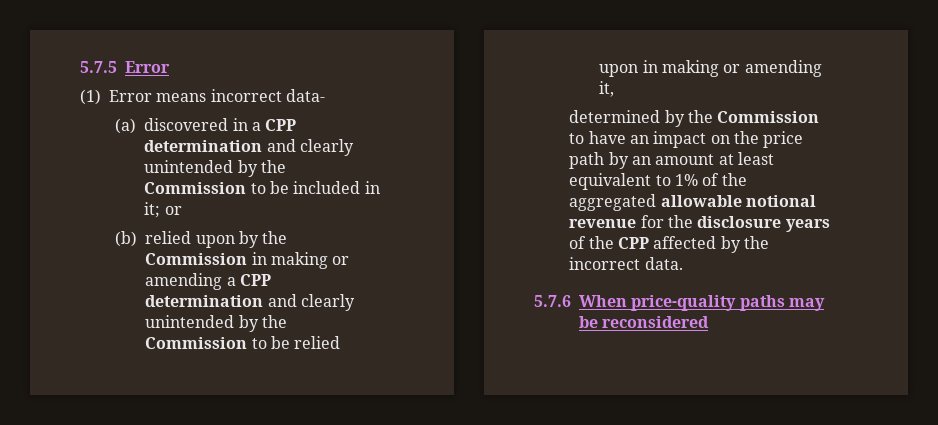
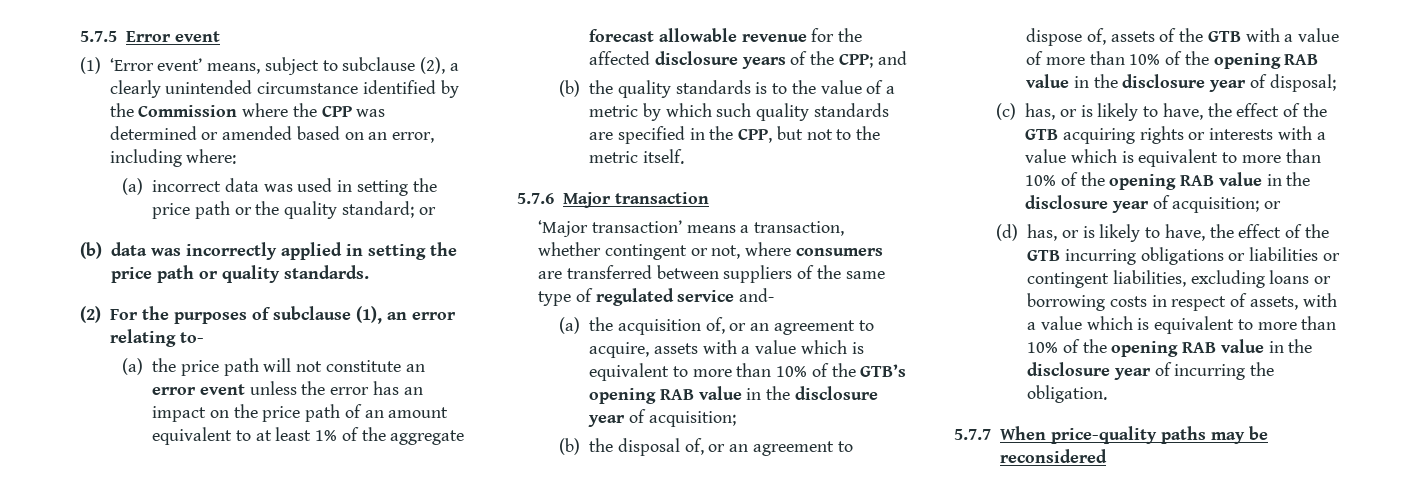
(170, 67) none -> [174,31,220,42] event
[109,89,325,102] [115,118,297,134] [144,139,354,156] [144,160,286,177] [144,181,380,194] [144,202,182,218] [115,231,288,248] [145,252,350,269] [145,273,271,290] [145,294,355,311] [145,315,287,332] [145,336,341,349] [599,60,822,77] [599,81,615,97] [569,110,820,127] [569,131,626,144] Error means incorrect data- // (a) discovered in a CPP determination and clearly unintended by the Commission to be included in it; or // (b) relied upon by the Commission in making or amending a CPP determination and clearly unintended by the Commission to be relied upon in making or amending it, // determined by the Commission to have -> [109,57,459,75] [109,80,459,98] [109,103,386,117] [109,126,435,143] [109,149,237,167] [122,178,437,196] [152,201,436,219] [80,242,457,260] [110,265,369,283] [80,306,456,324] [109,329,204,347] [122,358,425,376] [152,381,399,395] ‘Error event’ means, subject to subclause (2), a clearly unintended circumstance identified by the Commission where the CPP was determined or amended based on an error, including where: // (a) incorrect data was used in setting the price path or the quality standard; or // (b) data was incorrectly applied in setting the price path or quality standards. // (2) For the purposes of subclause (1), an error relating to- // (a) the price path will not constitute an error event unless the error has
[608,152,629,169] by -> [344,404,362,418] of
[718,152,774,165] [569,173,747,190] [569,194,816,211] at least equivalent to 1% of the aggregated allowable notional -> [152,427,465,445] [589,28,737,42] equivalent to at least 1% of the aggregate forecast allowable
(693, 221) none -> [589,51,651,65] affected
[617,236,769,253] [569,257,683,270] [534,295,571,307] CPP affected by the incorrect data. // 5.7.6 -> [838,51,907,68] [559,80,896,98] [589,103,889,121] [589,126,881,144] [589,149,684,164] [517,192,709,208] [538,220,845,237] [538,242,883,260] [538,265,885,283] [538,288,775,306] [559,317,874,335] [589,340,864,358] [589,363,907,381] [589,386,878,404] [588,409,736,427] [559,438,853,456] [1026,28,1340,46] [1026,51,1319,69] [1026,74,1336,92] [996,103,1327,121] [1025,126,1326,144] [1025,149,1321,167] [1025,172,1311,190] [1025,195,1282,213] [996,224,1329,242] [1027,247,1340,265] [1027,270,1332,288] [1027,293,1337,311] [1027,316,1337,334] [1027,339,1313,357] [1027,362,1275,380] [1027,385,1108,403] [954,429,991,440] CPP; and // (b) the quality standards is to the value of a metric by which such quality standards are specified in the CPP, but not to the metric itself. // 5.7.6 Major transaction // ‘Major transaction’ means a transaction, whether contingent or not, where consumers are transferred between suppliers of the same type of regulated service and- // (a) the acquisition of, or an agreement to acquire, assets with a value which is equivalent to more than 10% of the GTB’s opening RAB value in the disclosure year of acquisition; // (b) the disposal of, or an agreement to dispose of, assets of the GTB with a value of more than 10% of the opening RAB value in the disclosure year of disposal; // (c) has, or is likely to have, the effect of the GTB acquiring rights or interests with a value which is equivalent to more than 10% of the opening RAB value in the disclosure year of acquisition; or // (d) has, or is likely to have, the effect of the GTB incurring obligations or liabilities or contingent liabilities, excluding loans or borrowing costs in respect of assets, with a value which is equivalent to more than 10% of the opening RAB value in the disclosure year of incurring the obligation. // 5.7.7

